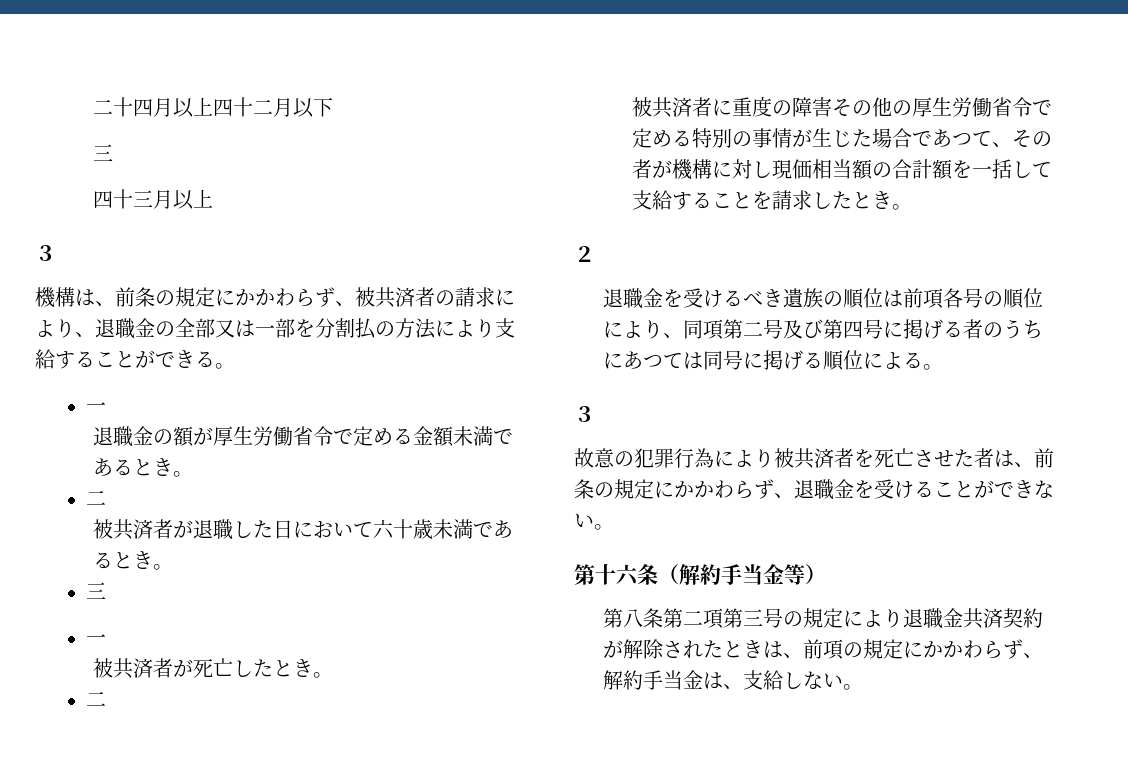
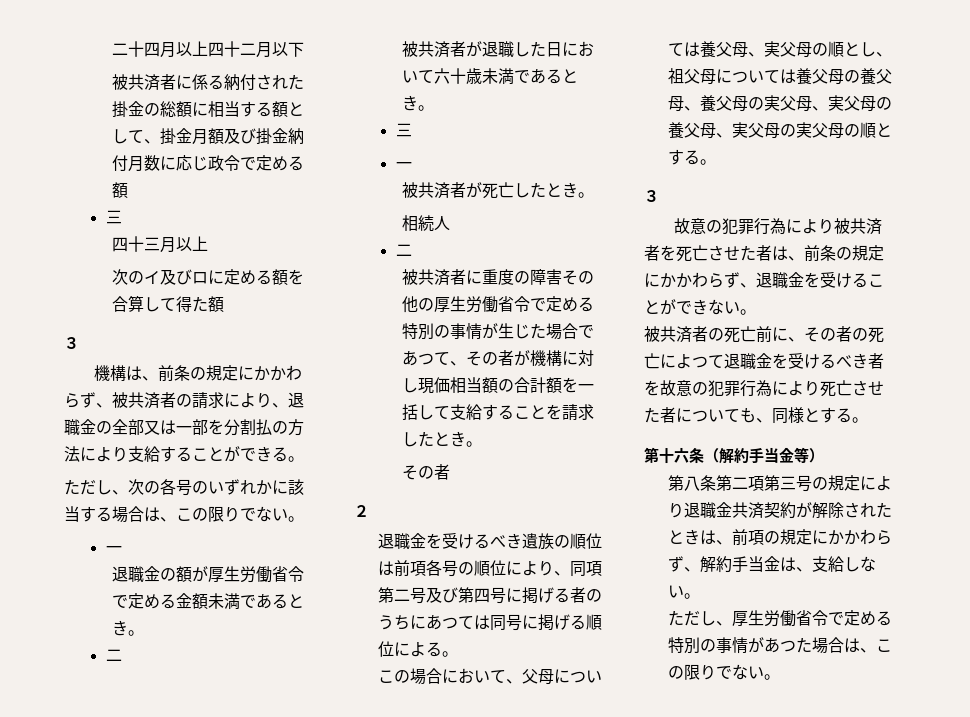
[92,144,113,161] [92,189,213,210] 三 // 四十三月以上 -> [112,74,305,91] [112,101,305,118] [112,128,305,145] [112,155,305,172] [112,182,129,198] [105,210,122,224] [112,236,209,253] [112,269,305,285] [112,295,225,312] 被共済者に係る納付された掛金の総額に相当する額として、掛金月額及び掛金納付月数に応じ政令で定める額 // 三 // 四十三月以上 // 次のイ及びロに定める額を合算して得た額
(235, 366) none -> [64,479,304,496] [64,506,304,523] // ただし、次の各号のいずれかに該当する場合は、この限りでない。
(333, 675) none -> [402,215,451,231] // 相続人
(912, 207) none -> [402,464,451,480] // その者
(943, 367) none -> [378,668,603,685] [668,41,893,58] [668,68,893,85] [668,95,893,112] [668,122,893,139] [668,149,717,165] // この場合において、父母については養父母、実父母の順とし、祖父母については養父母の養父母、養父母の実父母、実父母の養父母、実父母の実父母の順とする。
(614, 527) none -> [644,326,884,343] [644,353,884,370] [644,380,884,397] [644,407,868,424] // 被共済者の死亡前に、その者の死亡によつて退職金を受けるべき者を故意の犯罪行為により死亡させた者についても、同様とする。
(863, 687) none -> [668,610,893,627] [668,637,893,654] [668,664,781,680] // ただし、厚生労働省令で定める特別の事情があつた場合は、この限りでない。

